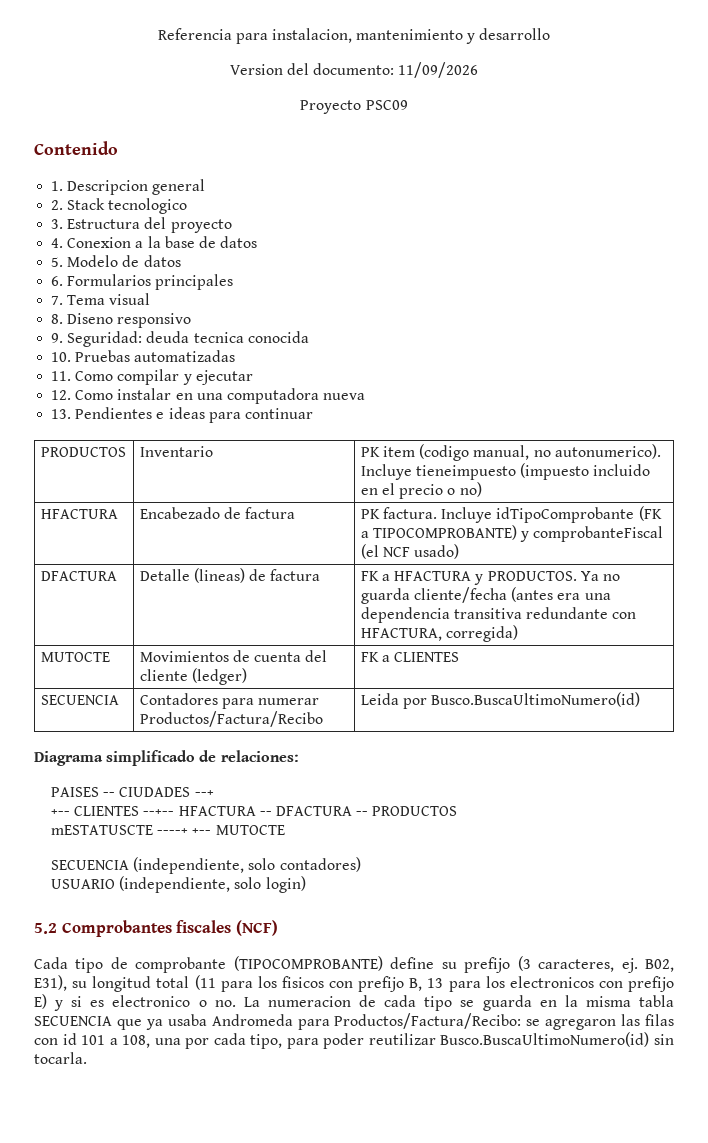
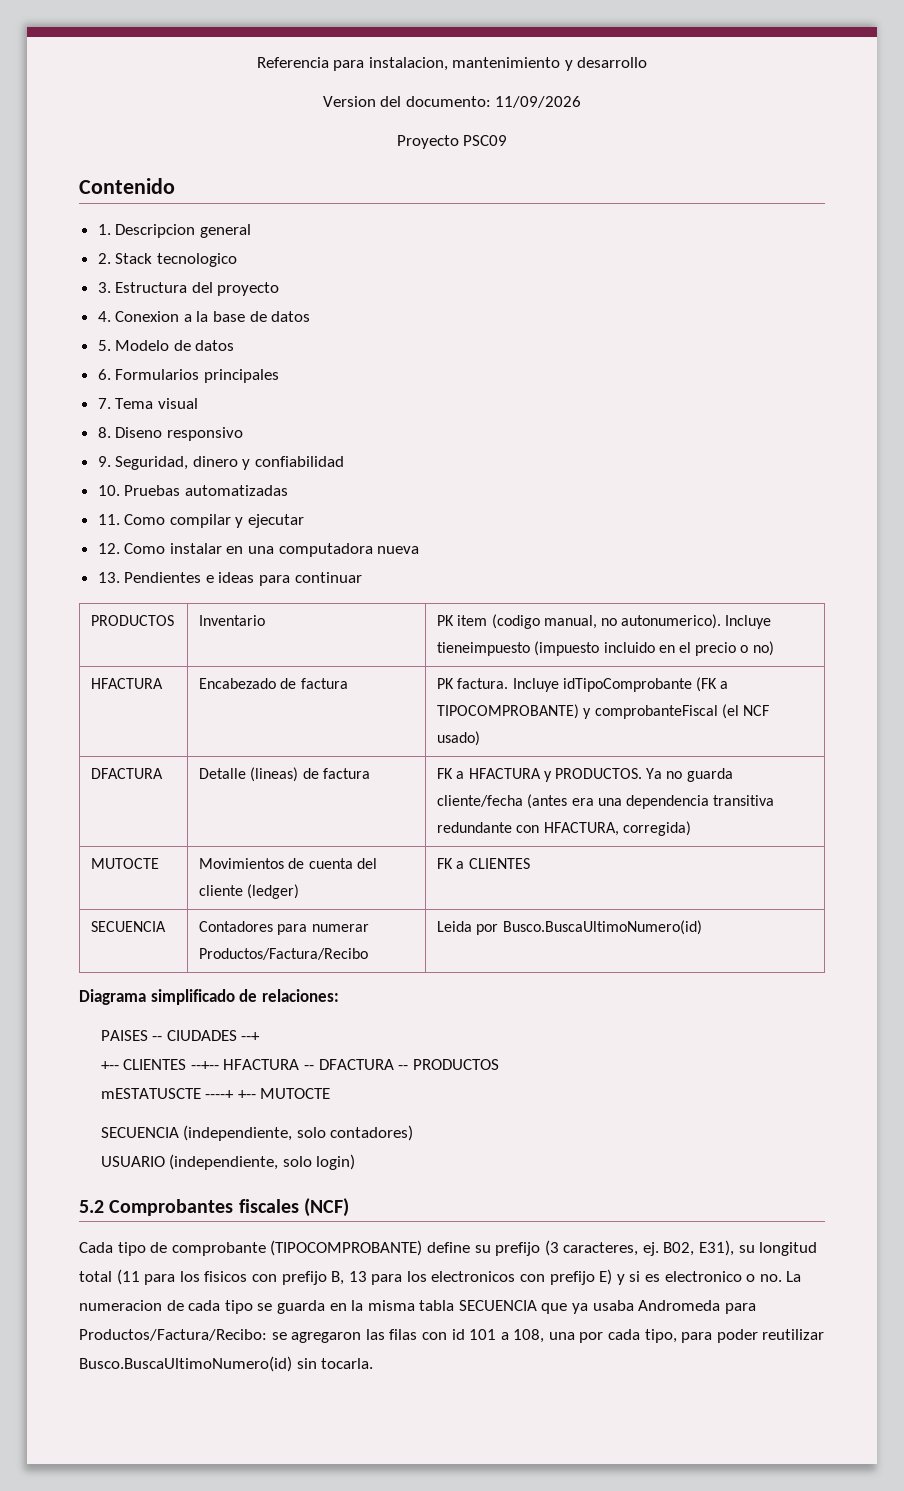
[67,331,309,347] Seguridad: deuda tecnica conocida -> [115,456,345,470] Seguridad, dinero y confiabilidad

